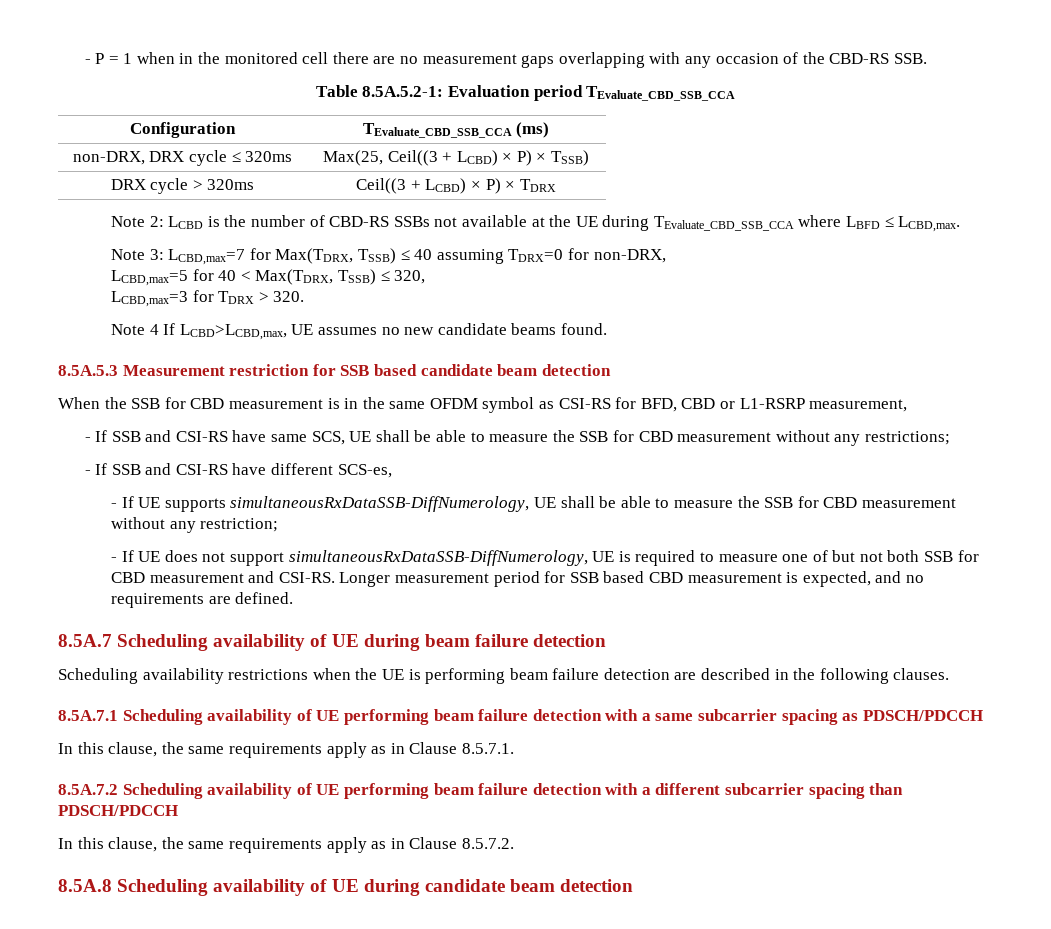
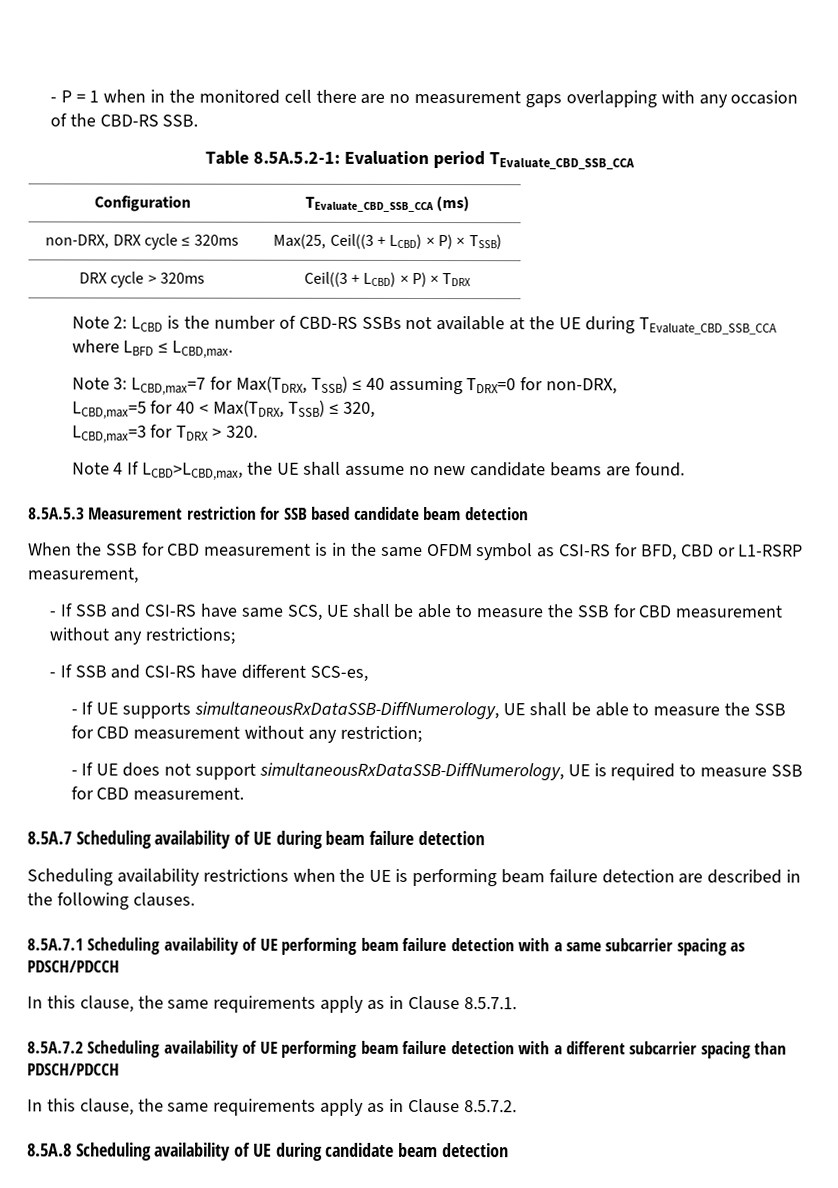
[291,324,377,335] UE assumes -> [247,461,405,476] the UE shall assume
(557, 329) none -> [605,466,631,477] are
[782,550,979,562] [111,571,924,587] [111,592,294,608] one of but not both SSB for CBD measurement and CSI-RS. Longer measurement period for SSB based CBD measurement is expected, and no requirements are defined. -> [770,764,803,777] [70,786,245,801] SSB for CBD measurement.

